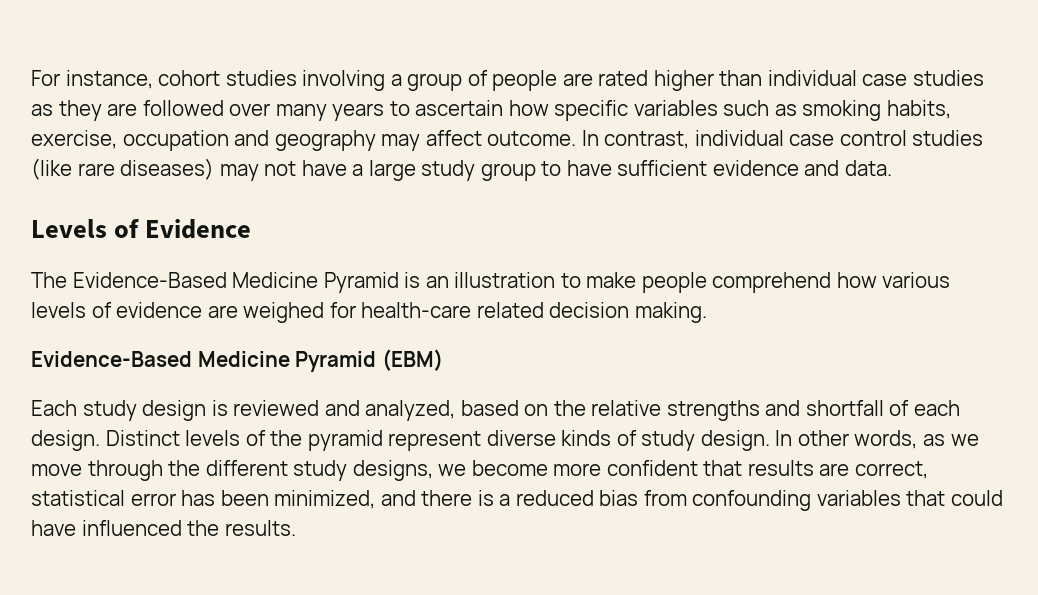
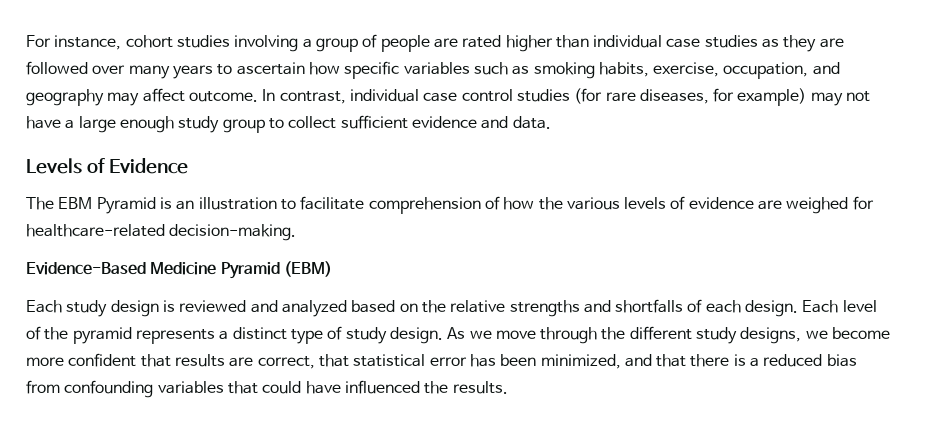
[122,130,229,151] occupation -> [723,62,809,79] occupation,
[31,158,215,180] (like rare diseases) -> [574,88,807,106] (for rare diseases, for example)
(416, 170) none -> [119,116,174,133] enough
[566,160,612,176] have -> [288,116,337,129] collect
[72,272,319,288] Evidence-Based Medicine -> [58,197,93,209] EBM
[586,272,877,293] make people comprehend how -> [300,196,563,214] facilitate comprehension of how the
[361,302,707,323] health-care related decision making. -> [26,224,297,241] healthcare-related decision-making.
[365,400,456,421] analyzed, -> [281,300,347,317] analyzed
[805,400,884,416] shortfall -> [615,299,684,313] shortfalls
[105,430,241,446] Distinct levels -> [802,300,877,313] Each level
[388,430,946,451] represent diverse kinds of study design. In other words, as -> [135,326,466,344] represents a distinct type of study design. As
(928, 470) none -> [318,354,349,367] that
(416, 498) none -> [656,354,687,367] that

